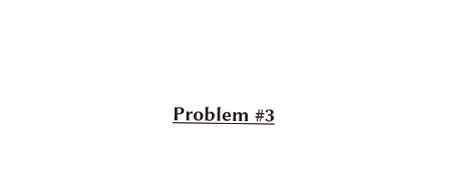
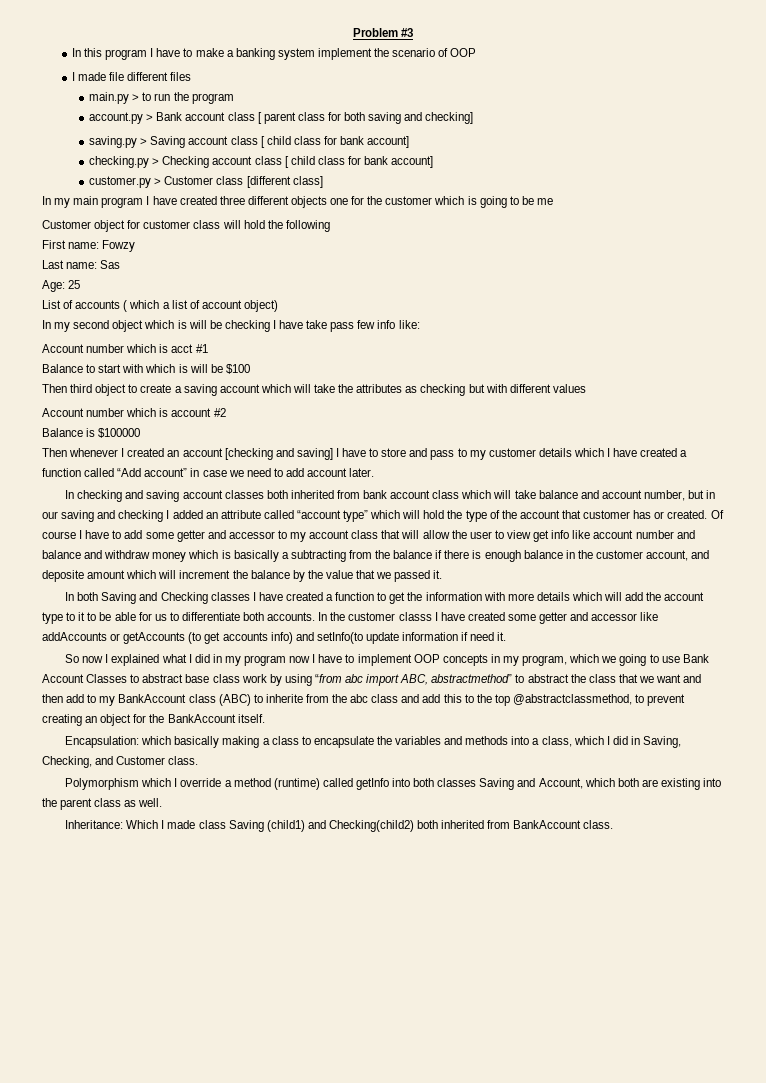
(276, 115) none -> [71,48,477,60] [71,72,192,81] [89,92,234,104] [89,112,474,124] [89,136,410,148] [89,156,434,168] [89,176,323,188] [42,196,553,208] [42,220,330,232] [42,240,136,252] [42,260,121,269] [42,280,81,292] [42,300,278,312] [42,320,420,332] [42,344,208,353] [42,364,250,374] [42,384,586,396] [42,408,226,417] [42,428,141,438] [42,448,688,460] [42,468,375,477] [65,490,716,502] [42,510,724,522] [42,530,695,542] [42,550,710,562] [42,570,443,582] [65,592,705,604] [42,612,659,624] [42,632,507,644] [65,654,709,666] [42,674,702,686] [42,694,686,706] [42,714,265,726] [65,736,682,748] [42,756,199,768] [65,778,722,790] [42,798,163,810] [65,820,614,832] // In this program I have to make a banking system implement the scenario of OOP // I made file different files // main.py > to run the program // account.py > Bank account class [ parent class for both saving and checking] // saving.py > Saving account class [ child class for bank account] // checking.py > Checking account class [ child class for bank account] // customer.py > Customer class [different class] // In my main program I have created three different objects one for the customer which is going to be me // Customer object for customer class will hold the following // First name: Fowzy // Last name: Sas // Age: 25 // List of accounts ( which a list of account object) // In my second object which is will be checking I have take pass few info like: // Account number which is acct #1 // Balance to start with which is will be $100 // Then third object to create a saving account which will take the attributes as checking but with different values // Account number which is account #2 // Balance is $100000 // Then whenever I created an account [checking and saving] I have to store and pass to my customer details which I have created a function called “Add account” in case we need to add account later. // In checking and saving account classes both inherited from bank account class which will take balance and account number, but in our saving and checking I added an attribute called “account type” which will hold the type of the account that customer has or created. Of course I have to add some getter and accessor to my account class that will allow the user to view get info like account number and balance and withdraw money which is basically a subtracting from the balance if there is enough balance in the customer account, and deposite amount which will increment the balance by the value that we passed it. // In both Saving and Checking classes I have created a function to get the information with more details which will add the account type to it to be able for us to differentiate both accounts. In the customer classs I have created some getter and accessor like addAccounts or getAccounts (to get accounts info) and setInfo(to update information if need it. // So now I explained what I did in my program now I have to implement OOP concepts in my program, which we going to use Bank Account Classes to abstract base class work by using “from abc import ABC, abstractmethod” to abstract the class that we want and then add to my BankAccount class (ABC) to inherite from the abc class and add this to the top @abstractclassmethod, to prevent creating an object for the BankAccount itself. // Encapsulation: which basically making a class to encapsulate the variables and methods into a class, which I did in Saving, Checking, and Customer class. // Polymorphism which I override a method (runtime) called getInfo into both classes Saving and Account, which both are existing into the parent class as well. // Inheritance: Which I made class Saving (child1) and Checking(child2) both inherited from BankAccount class.

